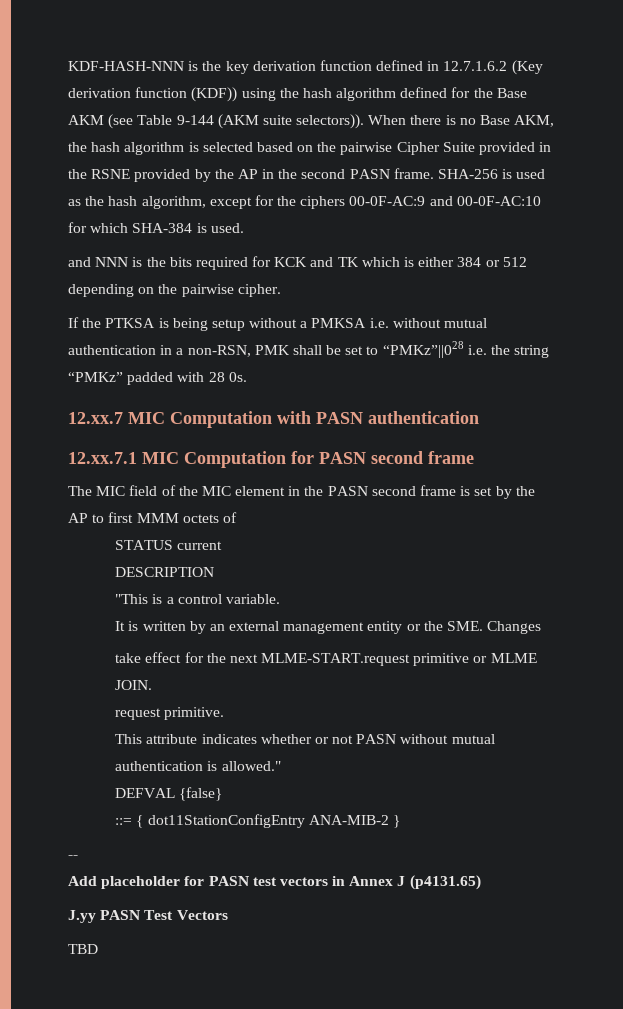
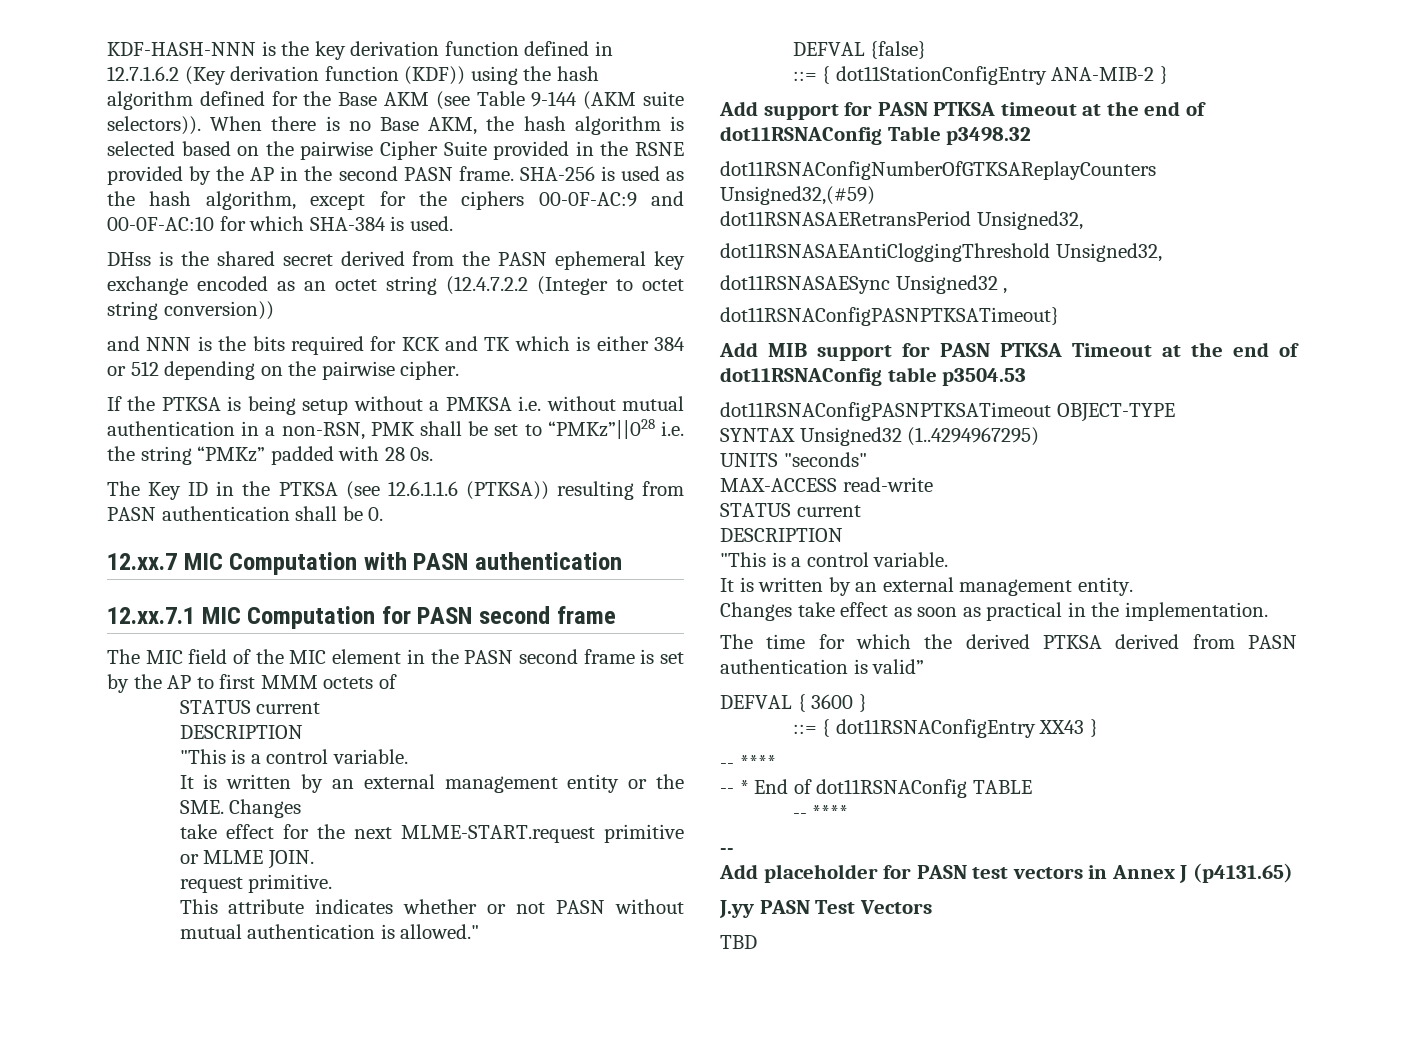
(244, 228) none -> [107,251,685,270] [107,276,684,295] [107,301,274,320] // DHss is the shared secret derived from the PASN ephemeral key exchange encoded as an octet string (12.4.7.2.2 (Integer to octet string conversion))
(247, 377) none -> [107,481,685,500] [107,506,384,521] // The Key ID in the PTKSA (see 12.6.1.1.6 (PTKSA)) resulting from PASN authentication shall be 0.
(400, 821) none -> [719,101,1206,120] [720,126,1032,145] [720,161,1156,180] [720,186,875,205] [720,211,1083,230] [720,243,1162,262] [720,275,1008,294] [720,307,1059,326] [719,342,1299,361] [720,367,1027,386] [720,402,1175,422] [720,427,1040,446] [720,452,867,467] [720,477,933,492] [720,503,861,517] [720,528,843,542] [720,552,949,567] [720,577,1133,596] [720,602,1268,621] [720,634,1297,649] [720,659,925,674] [720,694,867,712] [792,719,1098,738] [720,755,776,769] [720,779,1032,798] [792,805,849,819] // Add support for PASN PTKSA timeout at the end of dot11RSNAConfig Table p3498.32 // dot11RSNAConfigNumberOfGTKSAReplayCounters Unsigned32,(#59) // dot11RSNASAERetransPeriod Unsigned32, // dot11RSNASAEAntiCloggingThreshold Unsigned32, // dot11RSNASAESync Unsigned32 , // dot11RSNAConfigPASNPTKSATimeout} // Add MIB support for PASN PTKSA Timeout at the end of dot11RSNAConfig table p3504.53 // dot11RSNAConfigPASNPTKSATimeout OBJECT-TYPE // SYNTAX Unsigned32 (1..4294967295) // UNITS "seconds" // MAX-ACCESS read-write // STATUS current // DESCRIPTION // "This is a control variable. // It is written by an external management entity. // Changes take effect as soon as practical in the implementation. // The time for which the derived PTKSA derived from PASN authentication is valid” // DEFVAL { 3600 } // ::= { dot11RSNAConfigEntry XX43 } // -- **** // -- * End of dot11RSNAConfig TABLE // -- ****

